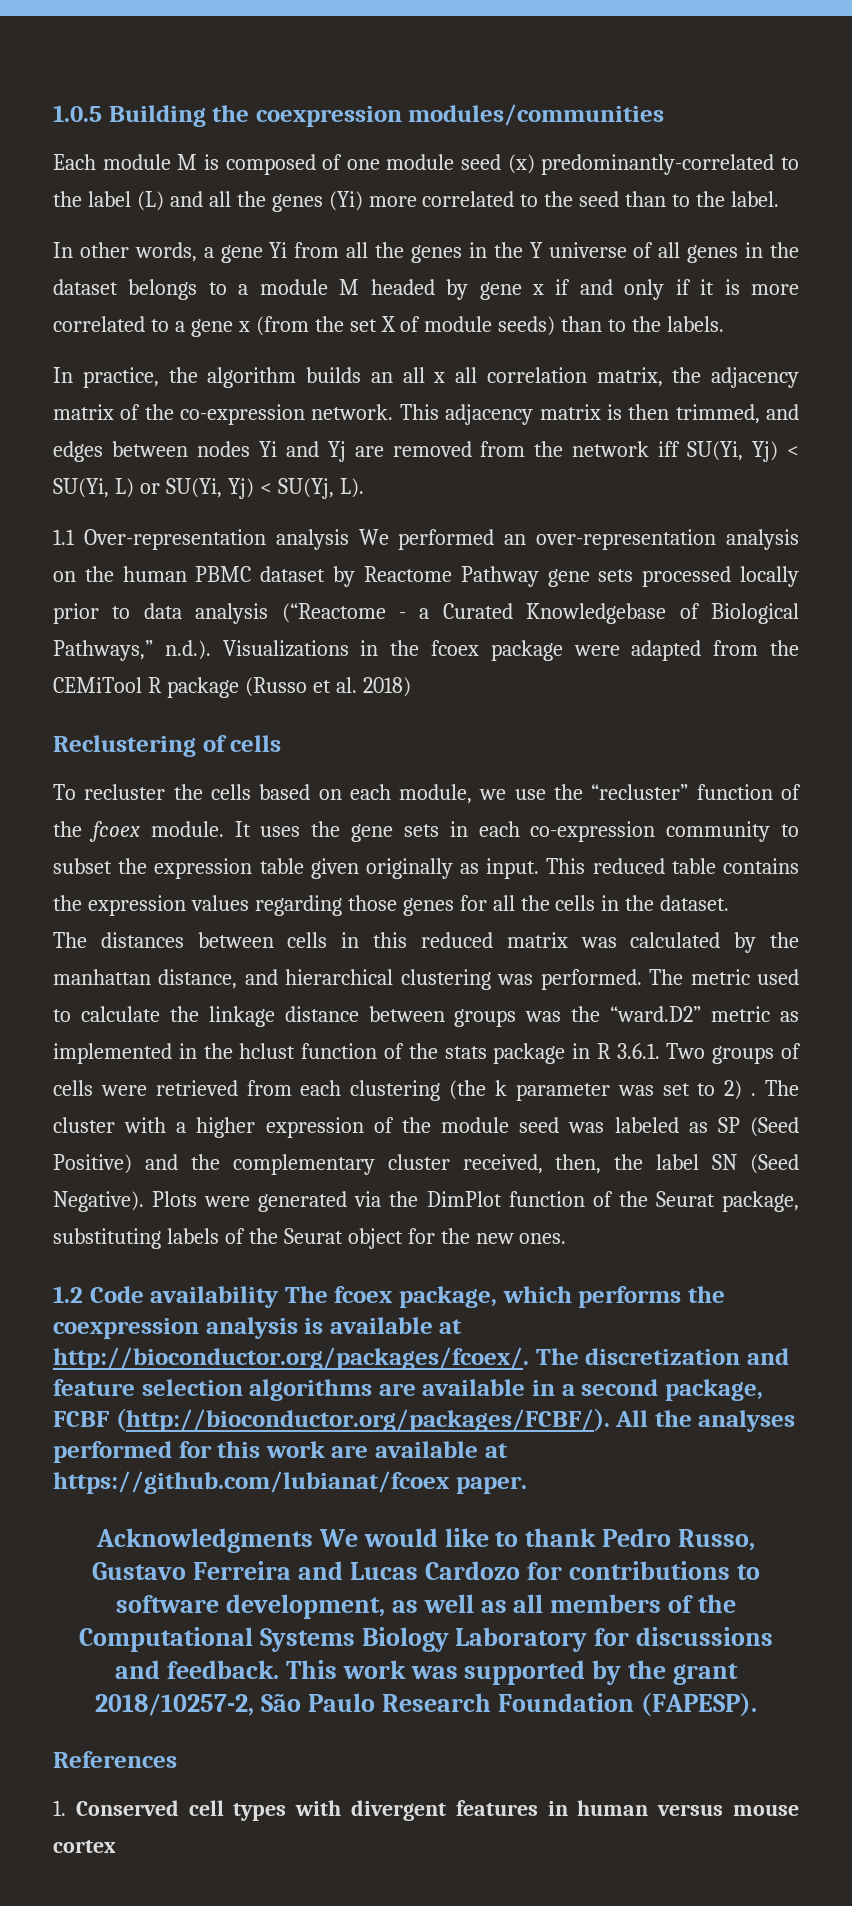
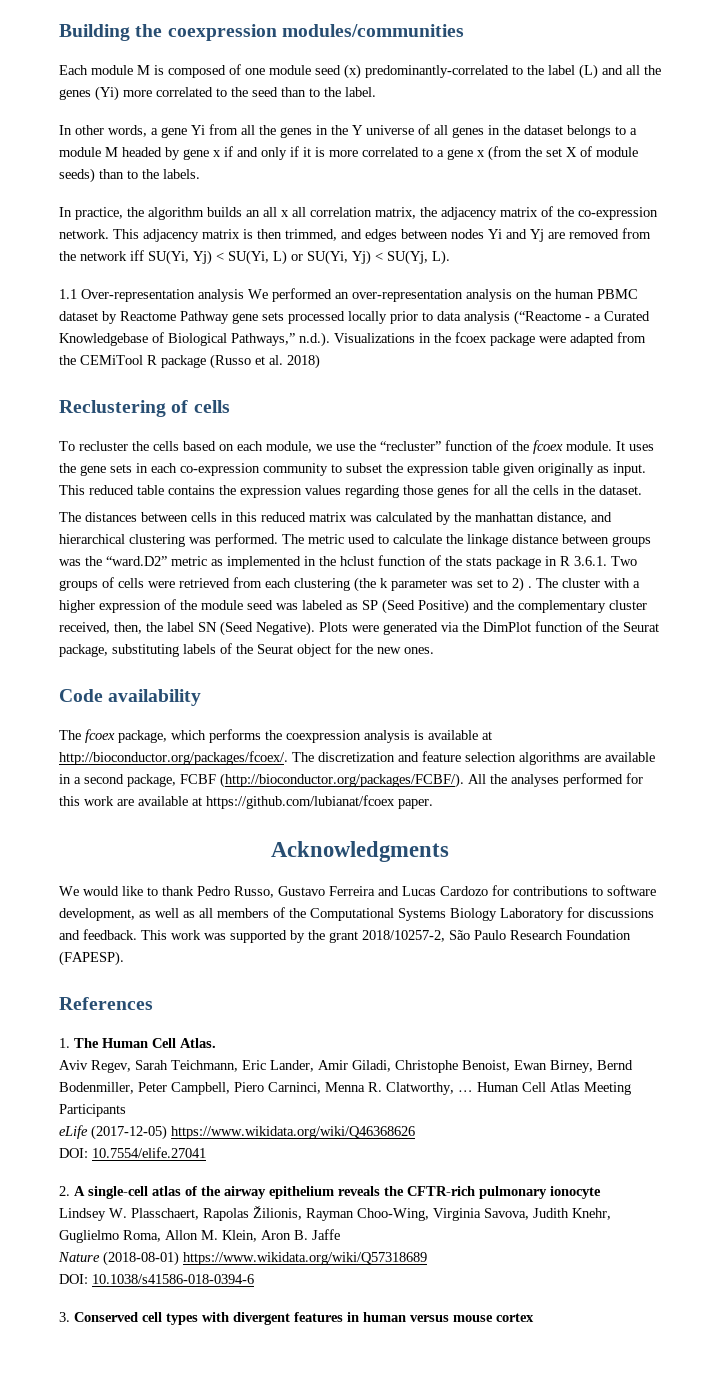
[53,105,102,122] 1.0.5 -> (59, 32) none
[53,1286,83,1303] 1.2 -> (434, 650) none
(280, 1297) none -> (202, 697) //
(313, 1540) none -> (449, 851) //
(66, 1808) none -> [74,1038,216,1048] [59,1060,633,1073] [59,1082,631,1095] [59,1104,126,1117] [59,1125,415,1140] [59,1147,206,1158] [59,1186,601,1199] [59,1206,611,1221] [59,1229,340,1243] [58,1251,427,1266] [59,1274,254,1284] [59,1312,70,1322] The Human Cell Atlas. // Aviv Regev, Sarah Teichmann, Eric Lander, Amir Giladi, Christophe Benoist, Ewan Birney, Bernd Bodenmiller, Peter Campbell, Piero Carninci, Menna R. Clatworthy, … Human Cell Atlas Meeting Participants // eLife (2017-12-05) https://www.wikidata.org/wiki/Q46368626 // DOI: 10.7554/elife.27041 // 2. A single-cell atlas of the airway epithelium reveals the CFTR-rich pulmonary ionocyte // Lindsey W. Plasschaert, Rapolas Žilionis, Rayman Choo-Wing, Virginia Savova, Judith Knehr, Guglielmo Roma, Allon M. Klein, Aron B. Jaffe // Nature (2018-08-01) https://www.wikidata.org/wiki/Q57318689 // DOI: 10.1038/s41586-018-0394-6 // 3.

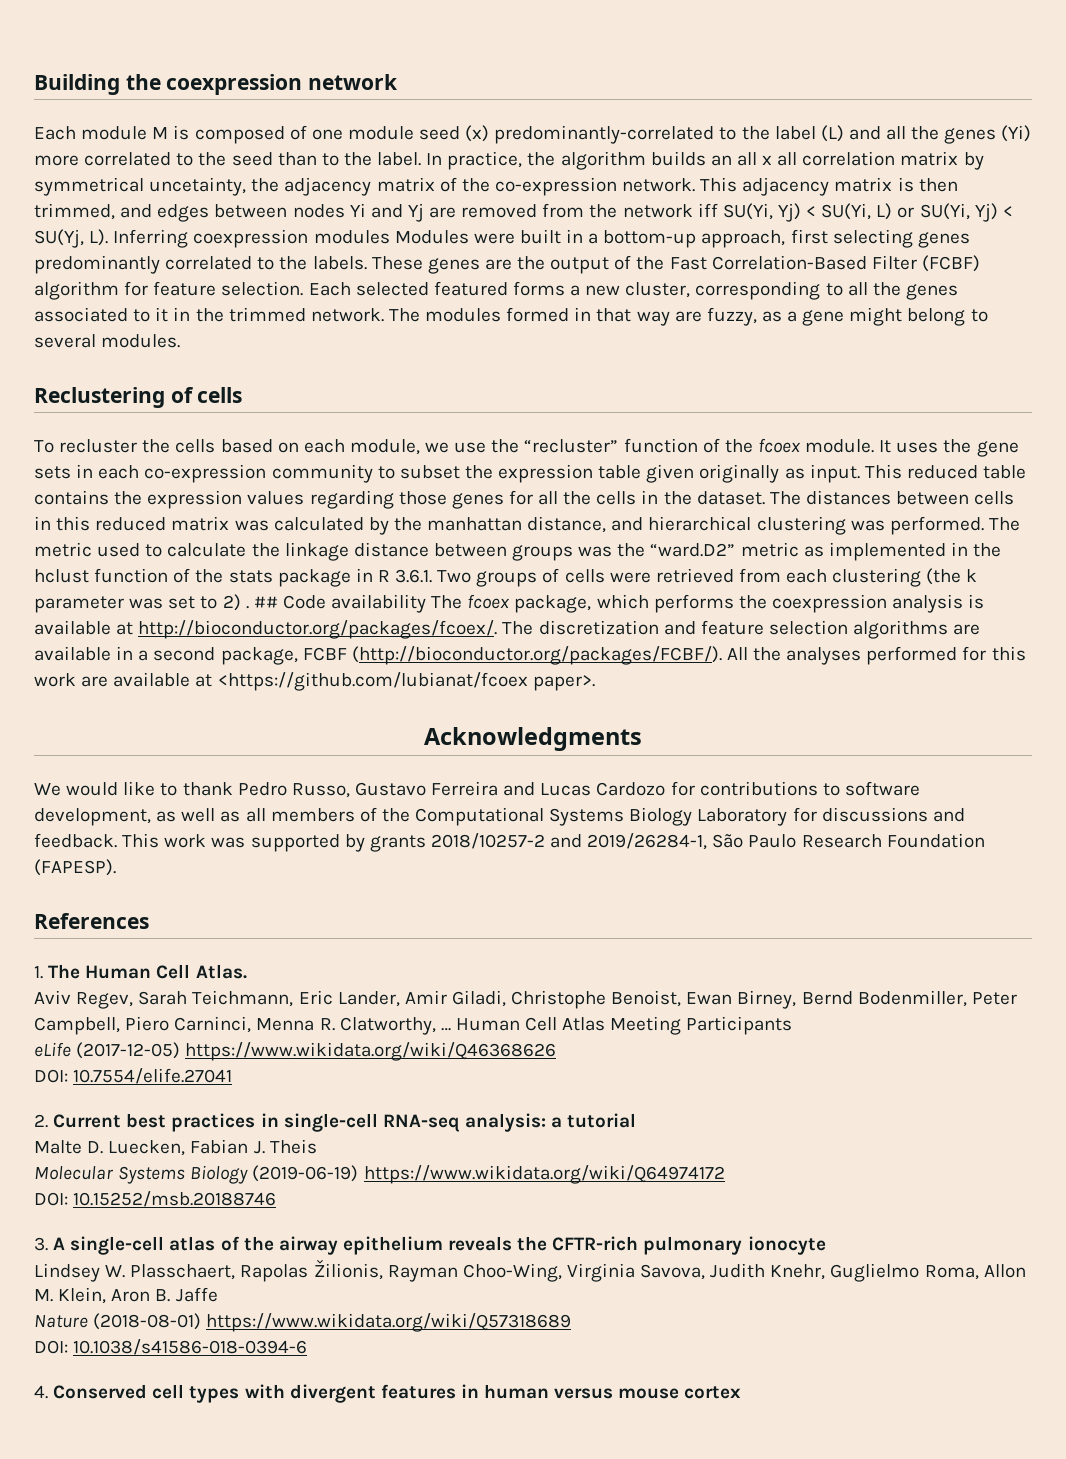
[281,24,464,37] modules/communities -> [308,74,399,90] network
[59,124,637,138] [59,146,638,161] [59,168,200,183] // In other words, a gene Yi from all the genes in the Y universe of all genes in the dataset belongs to a module M headed by gene x if and only if it is more correlated to a gene x (from the set X of module seeds) than to the labels. // -> (422, 159) none
[375,207,416,219] matrix, -> [900,151,984,170] [34,177,247,196] matrix by symmetrical uncetainty,
[59,288,638,302] [59,310,650,325] [59,332,646,347] [59,354,320,369] // 1.1 Over-representation analysis We performed an over-representation analysis on the human PBMC dataset by Reactome Pathway gene sets processed locally prior to data analysis (“Reactome - a Curated Knowledgebase of Biological Pathways,” n.d.). Visualizations in the fcoex package were adapted from the CEMiTool R package (Russo et al. 2018) -> [113,229,970,248] [34,255,980,274] [34,281,958,300] [34,307,988,326] [34,334,181,348] Inferring coexpression modules Modules were built in a bottom-up approach, first selecting genes predominantly correlated to the labels. These genes are the output of the Fast Correlation-Based Filter (FCBF) algorithm for feature selection. Each selected featured forms a new cluster, corresponding to all the genes associated to it in the trimmed network. The modules formed in that way are fuzzy, as a gene might belong to several modules.
(642, 490) // -> (765, 498) none
[536,578,640,588] [59,599,647,614] [59,621,659,636] [59,643,434,657] The cluster with a higher expression of the module seed was labeled as SP (Seed Positive) and the complementary cluster received, then, the label SN (Seed Negative). Plots were generated via the DimPlot function of the Seurat package, substituting labels of the Seurat object for the new ones. // -> [253,596,278,608] ##
(202, 697) // -> (427, 603) none
[206,795,433,809] https://github.com/lubianat/fcoex paper. -> [217,672,595,691] <https://github.com/lubianat/fcoex paper>.
[308,930,445,943] the grant 2018/10257-2, -> [369,833,708,852] grants 2018/10257-2 and 2019/26284-1,
(70, 1191) none -> [53,1113,637,1132] [34,1139,317,1156] [34,1165,725,1184] [34,1191,277,1207] [34,1237,48,1251] Current best practices in single-cell RNA-seq analysis: a tutorial // Malte D. Luecken, Fabian J. Theis // Molecular Systems Biology (2019-06-19) https://www.wikidata.org/wiki/Q64974172 // DOI: 10.15252/msb.20188746 // 3.
[59,1312,70,1322] 3. -> [34,1385,48,1399] 4.

